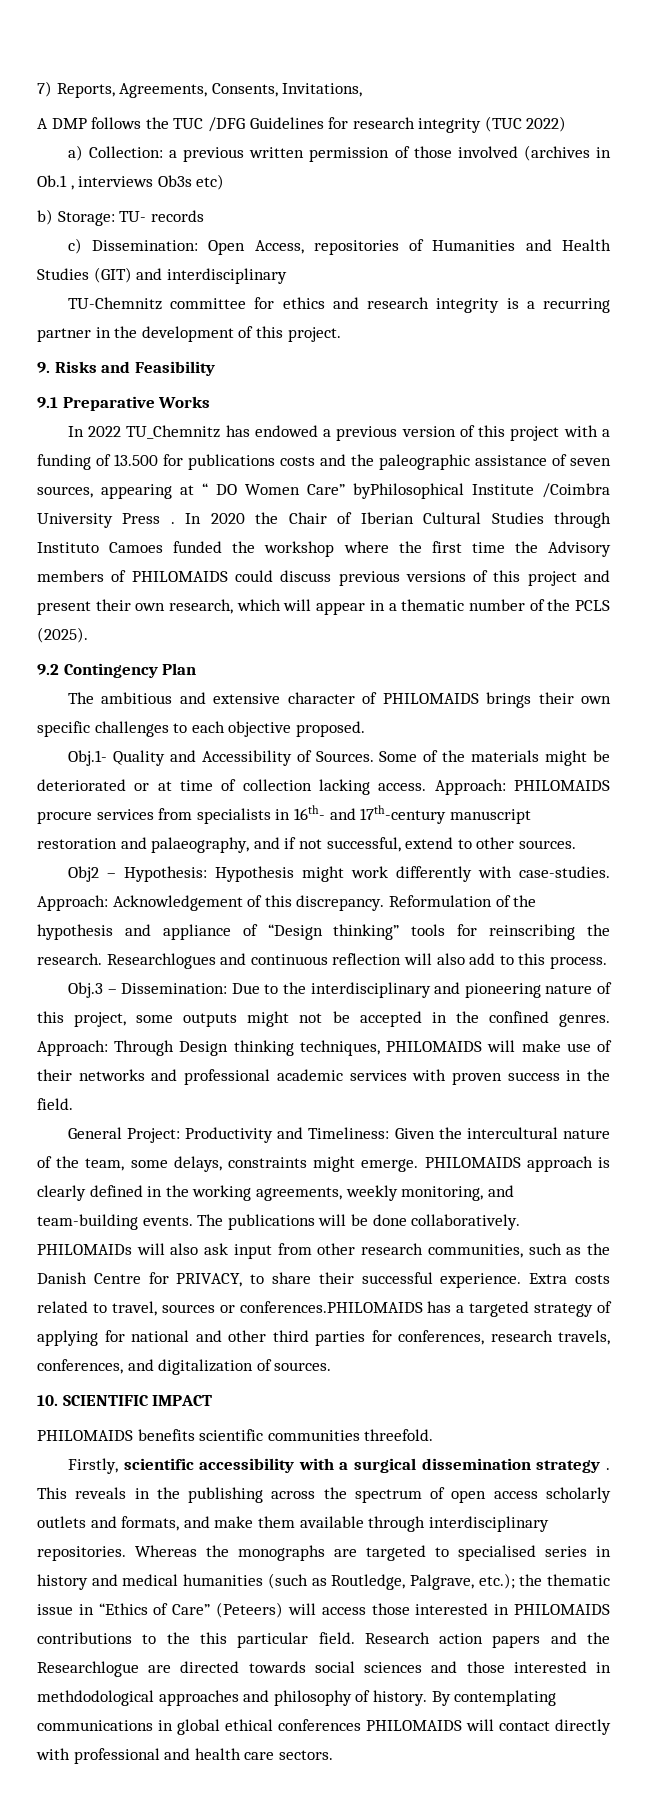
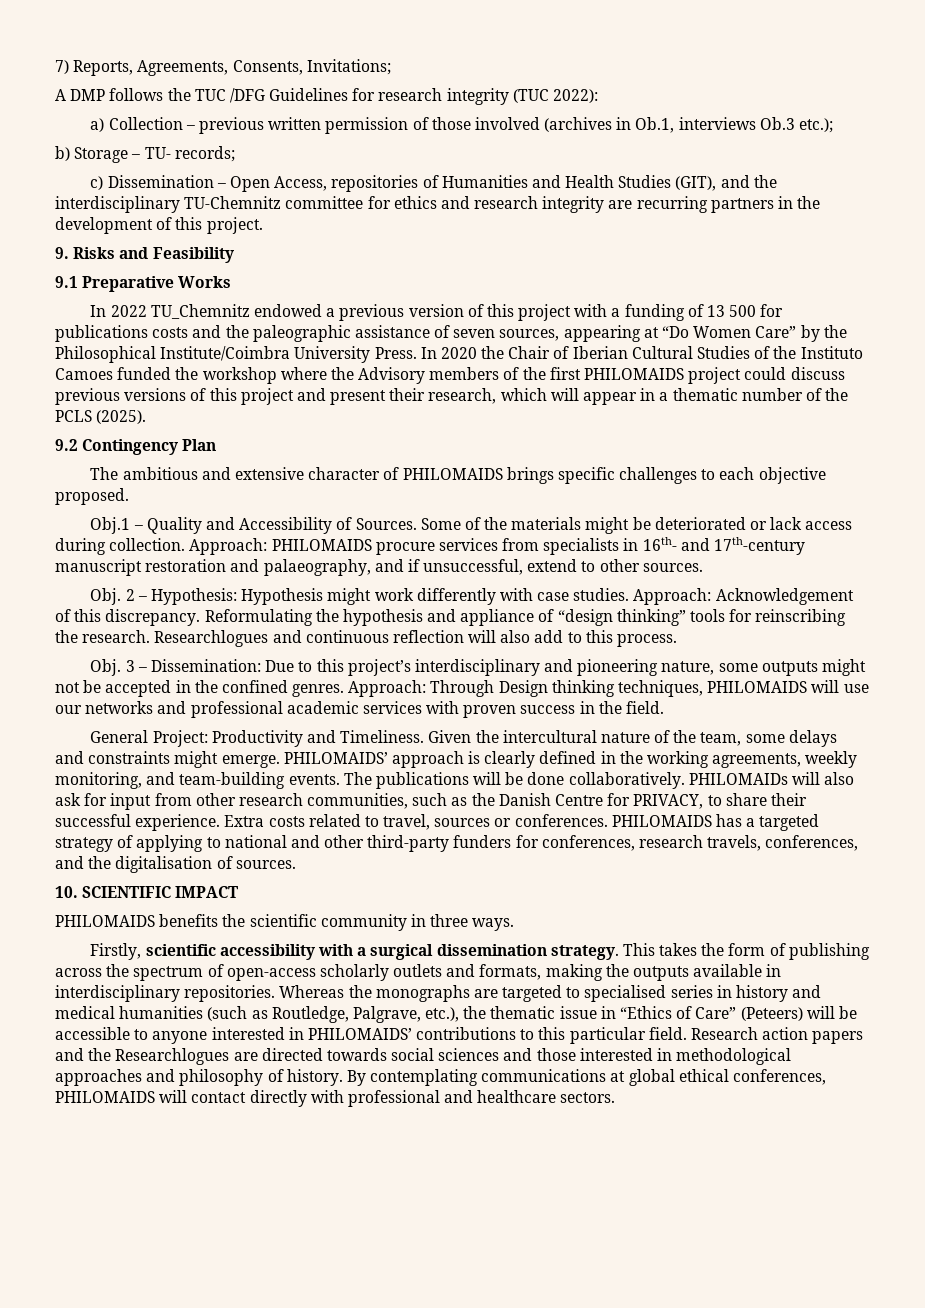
[282,83,363,97] Invitations, -> [306,59,391,75] Invitations;
[526,116,567,132] 2022) -> [553,89,599,103] 2022):
[89,146,178,158] Collection: a -> [108,117,195,130] Collection –
[37,174,225,190] [37,209,204,226] Ob.1 , interviews Ob3s etc) // b) Storage: TU- records -> [635,117,834,133] [55,146,235,163] Ob.1, interviews Ob.3 etc.); // b) Storage – TU- records;
[92,240,199,251] Dissemination: -> [107,175,226,188] Dissemination –
[93,267,287,284] (GIT) and interdisciplinary // -> [675,175,777,191] [55,196,180,213] (GIT), and the interdisciplinary
[506,298,611,313] [37,328,91,342] is a recurring partner -> [608,196,774,213] are recurring partners
[225,425,250,437] has -> (250, 311) none
[114,454,158,466] 13.500 -> [707,305,757,317] 13 500
[202,483,610,499] [37,513,175,528] “ DO Women Care” byPhilosophical Institute /Coimbra University Press . -> [662,325,847,342] [55,346,417,363] “Do Women Care” by the Philosophical Institute/Coimbra University Press.
[553,512,611,528] through -> [754,346,797,359] of the
[431,541,612,557] [37,570,228,582] first time the Advisory members of PHILOMAIDS -> [358,367,742,384] Advisory members of the first PHILOMAIDS project
[135,603,166,611] own -> (426, 394) none
[538,692,611,704] their own -> (554, 475) none
[67,750,107,766] Obj.1- -> [90,517,143,534] Obj.1 –
[157,779,427,795] at time of collection lacking access. -> [770,517,853,530] [55,538,186,555] lack access during collection.
[298,837,401,852] not successful, -> [423,559,524,575] unsuccessful,
[67,866,99,882] Obj2 -> [90,588,135,605] Obj. 2
[518,866,610,878] case-studies. -> [537,588,630,601] case studies.
[388,895,511,907] Reformulation of -> [204,609,313,626] Reformulating
[267,924,323,940] “Design -> [557,609,613,626] “design
[67,982,103,998] Obj.3 -> [90,659,135,676] Obj. 3
[282,982,306,994] the -> [316,659,411,676] this project’s
[545,982,612,994] [37,1011,127,1027] nature of this project, -> [661,661,715,675] nature,
[521,1040,612,1052] [37,1069,72,1081] make use of their -> [843,684,869,693] [55,705,82,714] use our
[308,1127,390,1139] Timeliness: -> [340,730,425,743] Timeliness.
[173,1156,222,1172] delays, -> [788,730,837,747] [55,751,84,764] delays and
[424,1157,521,1168] PHILOMAIDS -> [283,752,388,764] PHILOMAIDS’
(229, 1249) none -> [84,793,108,806] for
[239,1301,423,1313] conferences.PHILOMAIDS -> [514,814,712,827] conferences. PHILOMAIDS
[104,1330,125,1342] for -> [206,837,221,848] to
[272,1330,365,1346] third parties -> [367,835,512,852] third-party funders
[158,1359,254,1375] digitalization -> [88,856,213,873] the digitalisation
[199,1429,434,1441] scientific communities threefold. -> [222,914,515,931] the scientific community in three ways.
[536,1460,610,1473] [37,1487,180,1499] strategy . This reveals in the -> [550,943,786,960] strategy. This takes the form of
[451,1490,538,1503] open access -> [226,968,316,981] open-access
[183,1516,426,1532] and make them available through -> [545,964,782,981] making the outputs available in
[478,1573,515,1589] etc.); -> [425,1007,460,1022] etc.),
[321,1603,610,1615] access those interested in PHILOMAIDS -> [838,1006,857,1019] [55,1027,412,1044] be accessible to anyone interested in PHILOMAIDS’
[166,1632,190,1644] the -> (535, 1034) none
[37,1661,139,1677] Researchlogue -> [115,1048,230,1065] Researchlogues
[37,1690,154,1706] methdodological -> [676,1048,792,1065] methodological
[158,1720,173,1731] in -> [610,1071,626,1082] at
[278,1719,361,1731] conferences -> [733,1069,827,1085] conferences,
[194,1748,275,1760] health care -> [477,1090,557,1103] healthcare

